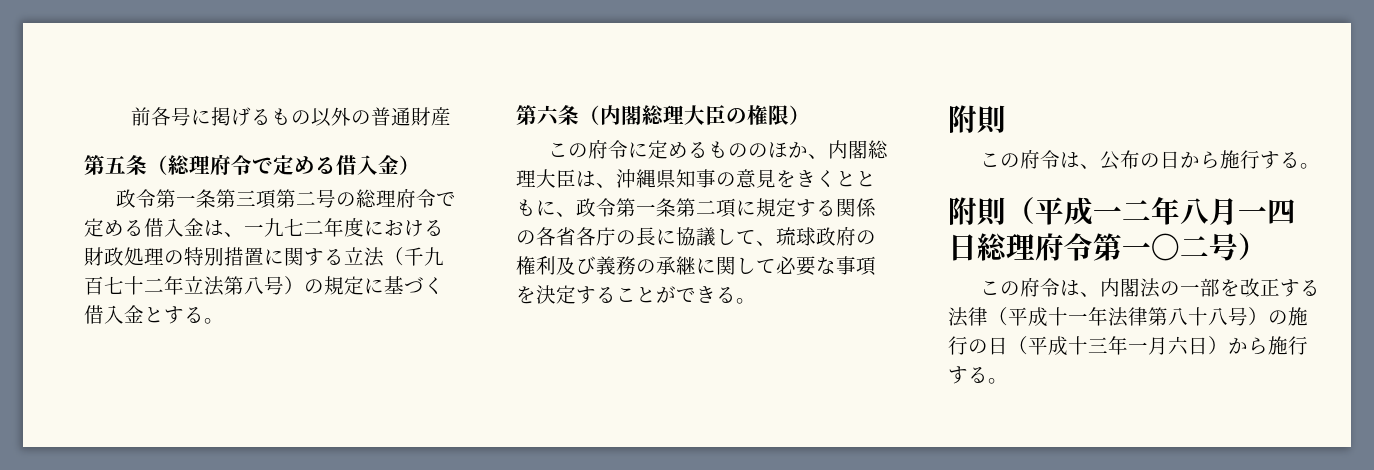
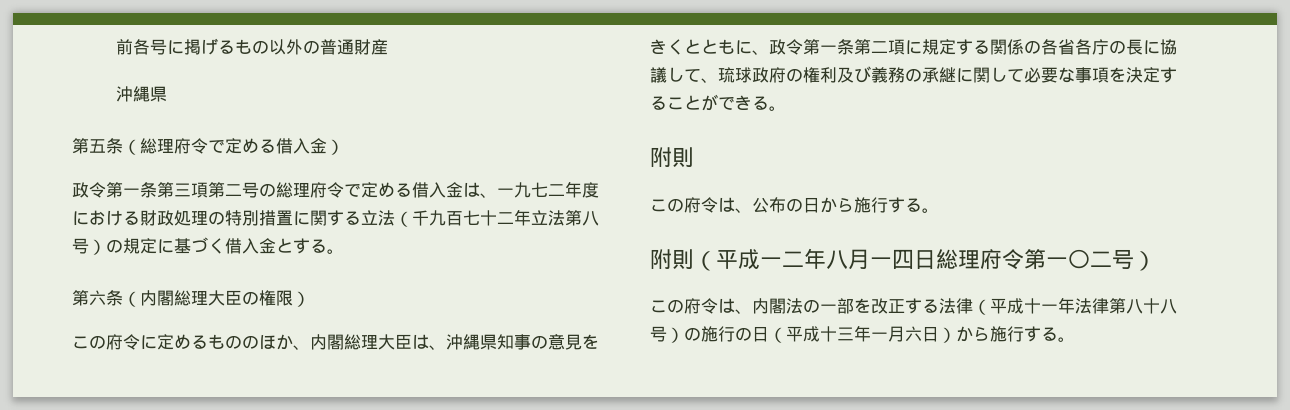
(452, 116) none -> [115,86,167,102] // 沖縄県

